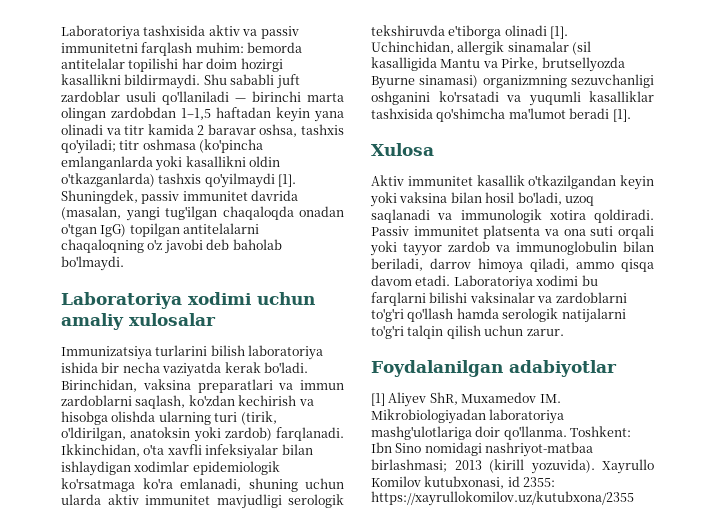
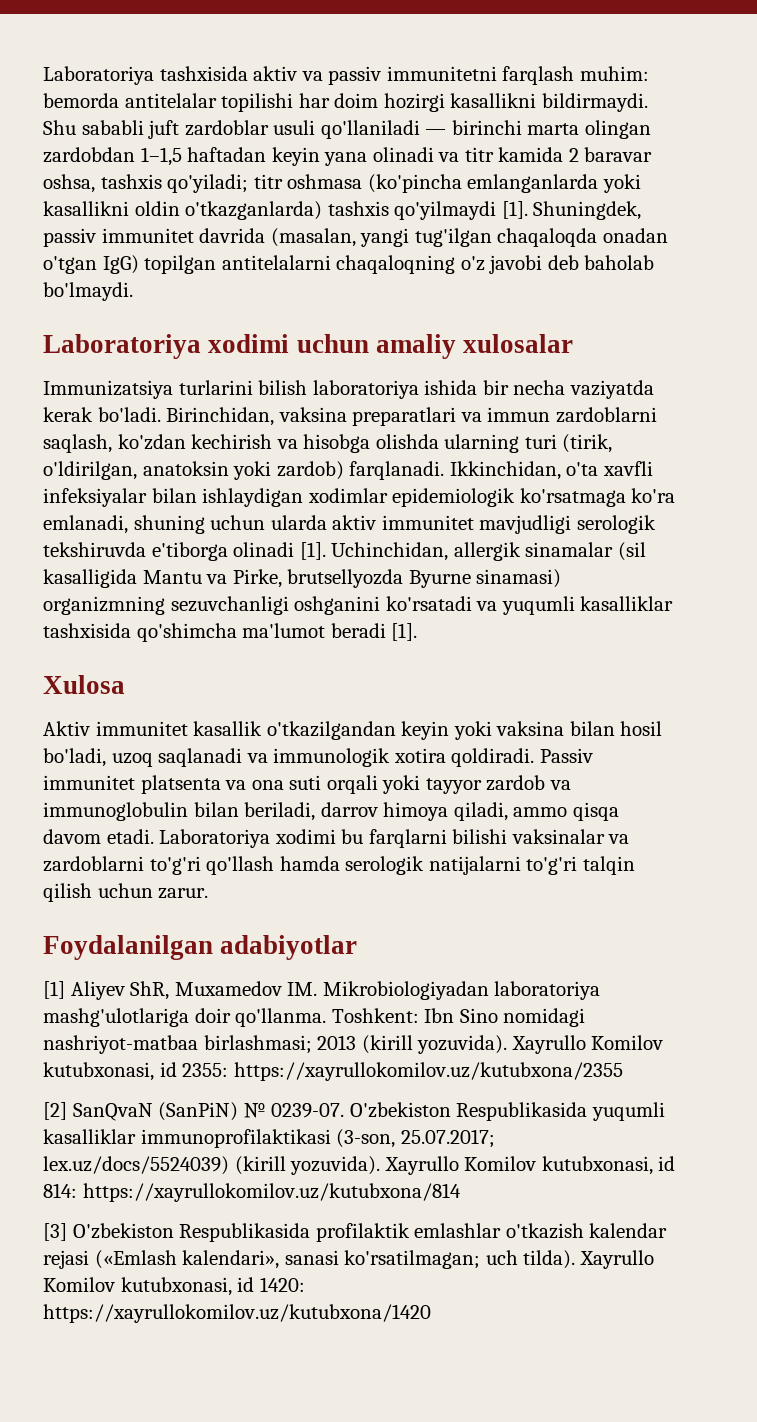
(634, 498) none -> [43,1102,665,1121] [43,1129,495,1148] [43,1156,676,1175] [43,1183,461,1202] [43,1223,668,1242] [43,1250,654,1269] [43,1277,305,1296] [43,1304,431,1323] // [2] SanQvaN (SanPiN) № 0239-07. O'zbekiston Respublikasida yuqumli kasalliklar immunoprofilaktikasi (3-son, 25.07.2017; lex.uz/docs/5524039) (kirill yozuvida). Xayrullo Komilov kutubxonasi, id 814: https://xayrullokomilov.uz/kutubxona/814 // [3] O'zbekiston Respublikasida profilaktik emlashlar o'tkazish kalendar rejasi («Emlash kalendari», sanasi ko'rsatilmagan; uch tilda). Xayrullo Komilov kutubxonasi, id 1420: https://xayrullokomilov.uz/kutubxona/1420

